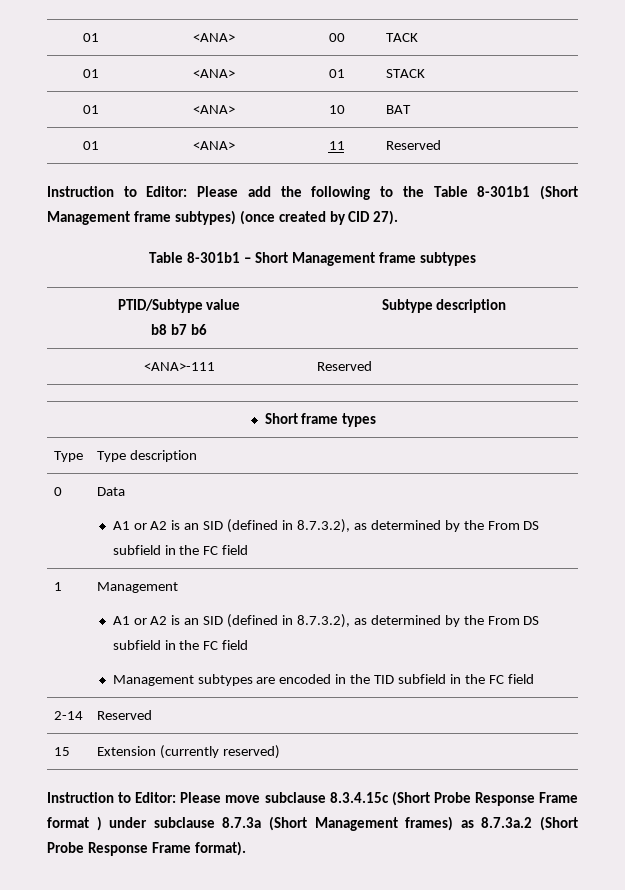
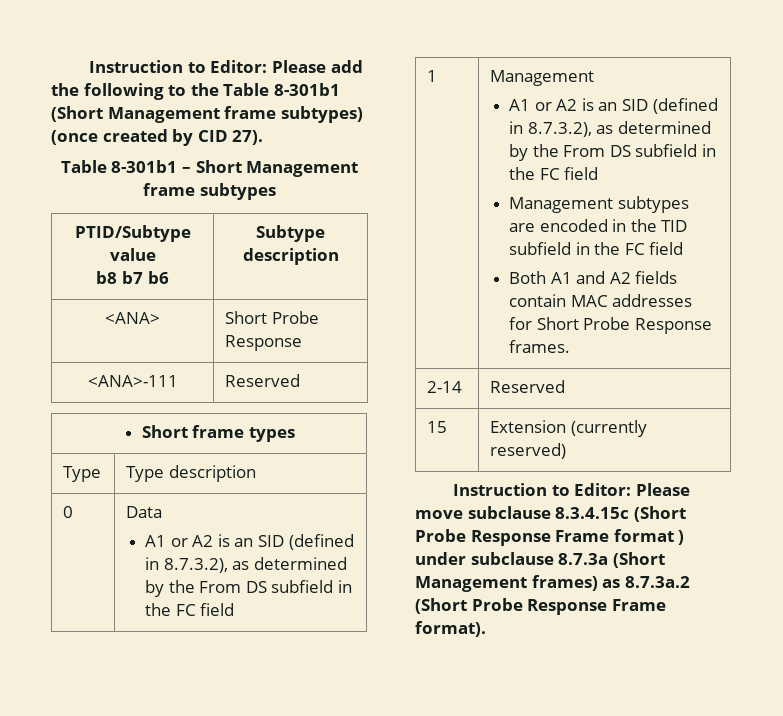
[82,33,99,42] [192,33,235,42] [328,33,345,42] [385,33,418,42] [82,69,99,78] [192,69,235,78] [328,69,345,78] [385,69,425,78] [82,105,99,114] [192,105,235,114] [328,105,345,114] [385,105,411,114] [82,141,99,150] [192,141,235,150] [328,141,345,150] [385,140,441,150] 01 | <ANA> | 00 | TACK // 01 | <ANA> | 01 | STACK // 01 | <ANA> | 10 | BAT // 01 | <ANA> | 11 | Reserved // -> (89, 66) none
(507, 306) none -> [105,312,160,324] [225,311,319,324] [225,335,303,351] // <ANA> | Short Probe Response
(534, 679) none -> [508,271,678,284] [508,294,693,307] [508,317,712,334] [508,340,570,353] // Both A1 and A2 fields contain MAC addresses for Short Probe Response frames.

